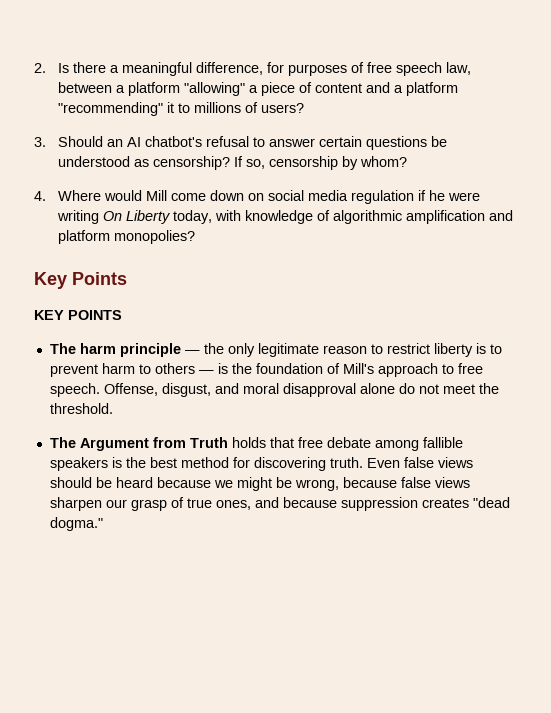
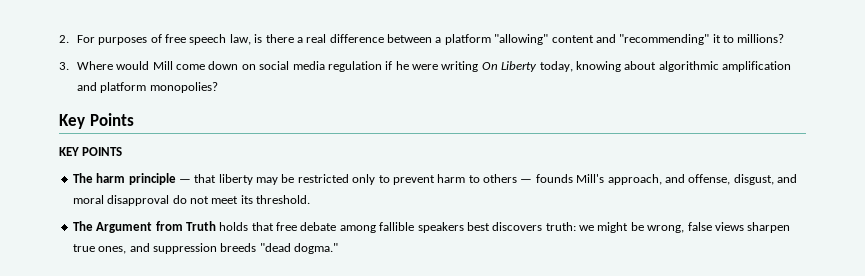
[57,62,284,76] Is there a meaningful difference, for -> [76,35,95,43] For
[57,82,458,96] [57,102,304,116] [34,136,447,150] [57,156,407,170] [34,191,46,201] between a platform "allowing" a piece of content and a platform "recommending" it to millions of users? // 3. Should an AI chatbot's refusal to answer certain questions be understood as censorship? If so, censorship by whom? // 4. -> [254,34,785,45] [59,62,69,70] is there a real difference between a platform "allowing" content and "recommending" it to millions? // 3.
[214,210,330,224] with knowledge of -> [575,61,657,72] knowing about
[203,343,486,357] the only legitimate reason to restrict liberty is -> [194,174,376,185] that liberty may be restricted only
[217,363,483,377] [49,383,158,397] is the foundation of Mill's approach to free speech. Offense, -> [535,174,731,185] founds Mill's approach, and offense,
[359,383,395,394] alone -> (170, 200) none
[478,383,499,394] the -> [240,195,253,204] its
[111,457,473,471] [49,477,211,488] is the best method for discovering truth. Even false views should be heard because -> [466,222,576,231] best discovers truth:
[342,477,397,488] because -> (685, 229) none
[105,497,469,511] our grasp of true ones, and because suppression creates -> [72,243,257,254] true ones, and suppression breeds

